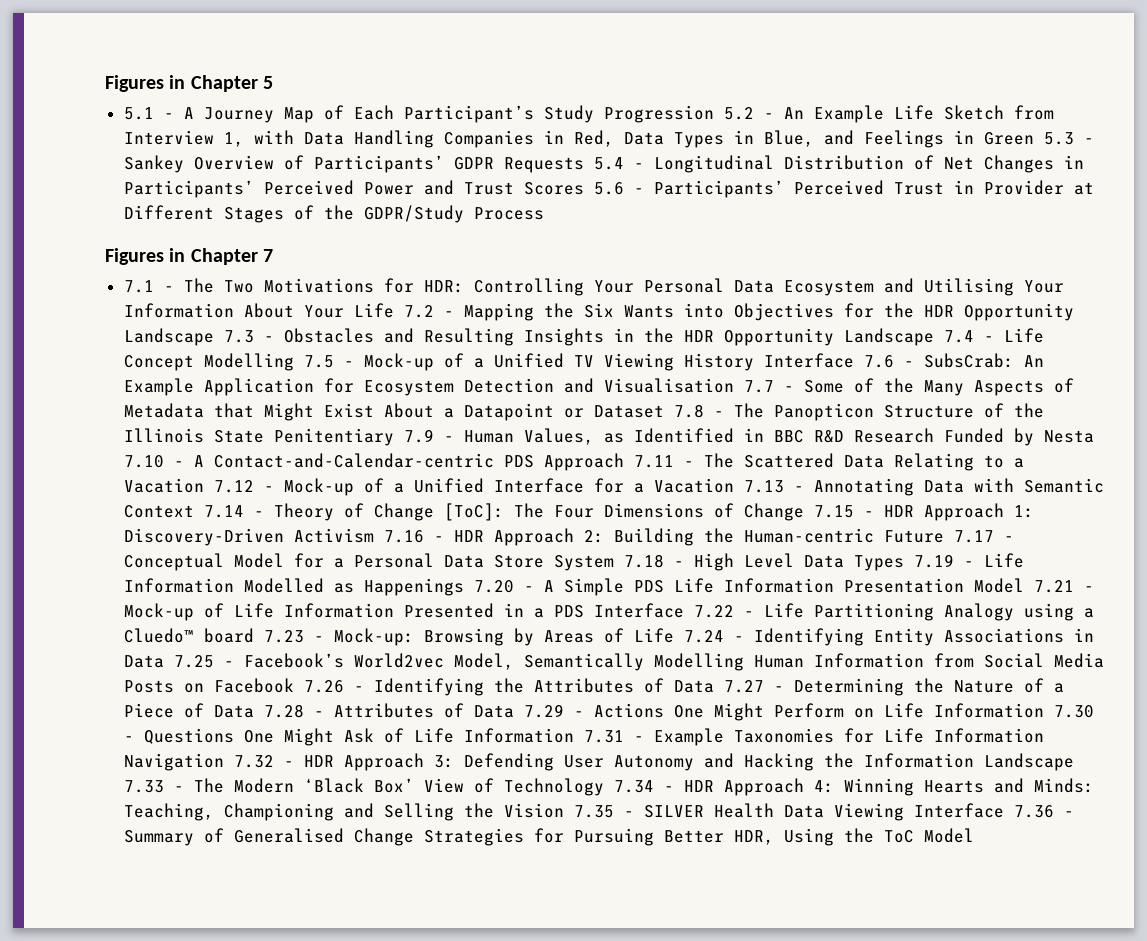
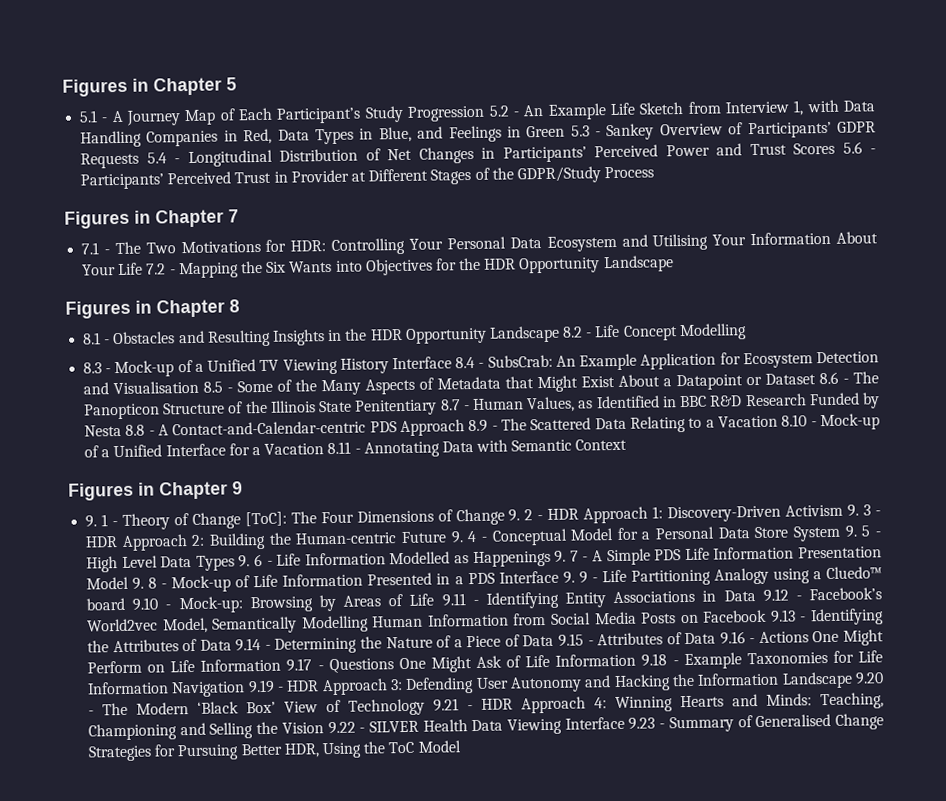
[223,330,254,343] 7.3 -> [65,299,240,319] [82,332,102,345] // Figures in Chapter 8 // 8.1
[943,330,974,343] 7.4 -> [562,326,584,338] 8.2
[303,355,334,368] 7.5 -> [83,362,103,374] // 8.3
[863,355,894,368] 7.6 -> [455,356,476,369] 8.4
[743,380,774,393] 7.7 -> [203,381,224,393] 8.5
[673,404,704,418] 7.8 -> [819,371,840,385] 8.6
[403,429,434,443] 7.9 -> [439,399,461,411] 8.7
[123,455,164,468] 7.10 -> [125,424,146,436] 8.8
[633,455,674,468] 7.11 -> [468,419,489,433] 8.9
[213,480,254,493] 7.12 -> [781,414,808,427] 8.10
[743,480,784,493] 7.13 -> [327,441,352,455] 8.11
[203,505,244,518] 7.14 -> [68,481,243,501] [85,514,109,528] // Figures in Chapter 9 // 9. 1
[813,505,854,518] 7.15 -> [508,509,534,522] 9. 2
[383,530,424,543] 7.16 -> [847,504,872,517] 9. 3
[953,530,994,543] 7.17 -> [450,530,478,544] 9. 4
[623,554,664,568] 7.18 -> [844,525,871,538] 9. 5
[913,554,954,568] 7.19 -> [238,553,264,568] 9. 6
[473,580,514,593] 7.20 -> [554,550,579,563] 9. 7
[1033,580,1074,593] 7.21 -> [132,577,158,590] 9. 8
[693,605,734,618] 7.22 -> [562,571,588,584] 9. 9
[263,630,304,643] 7.23 -> [132,597,159,611] 9.10
[683,630,724,643] 7.24 -> [441,593,466,607] 9.11
[173,655,214,668] 7.25 -> [762,588,789,602] 9.12
[303,680,344,693] 7.26 -> [769,609,796,623] 9.13
[723,680,764,693] 7.27 -> [235,638,262,652] 9.14
[263,704,304,718] 7.28 -> [557,633,584,647] 9.15
[523,704,564,718] 7.29 -> [719,631,746,645] 9.16
[1053,705,1094,718] 7.30 -> [286,658,313,672] 9.17
[583,730,624,743] 7.31 -> [641,653,668,667] 9.18
[233,755,274,768] 7.32 -> [247,679,275,694] 9.19
[123,780,164,793] 7.33 -> [855,672,885,685] 9.20
[613,780,654,793] 7.34 -> [433,698,460,712] 9.21
[573,805,614,818] 7.35 -> [327,721,356,735] 9.22
[1013,805,1054,818] 7.36 -> [628,717,656,730] 9.23

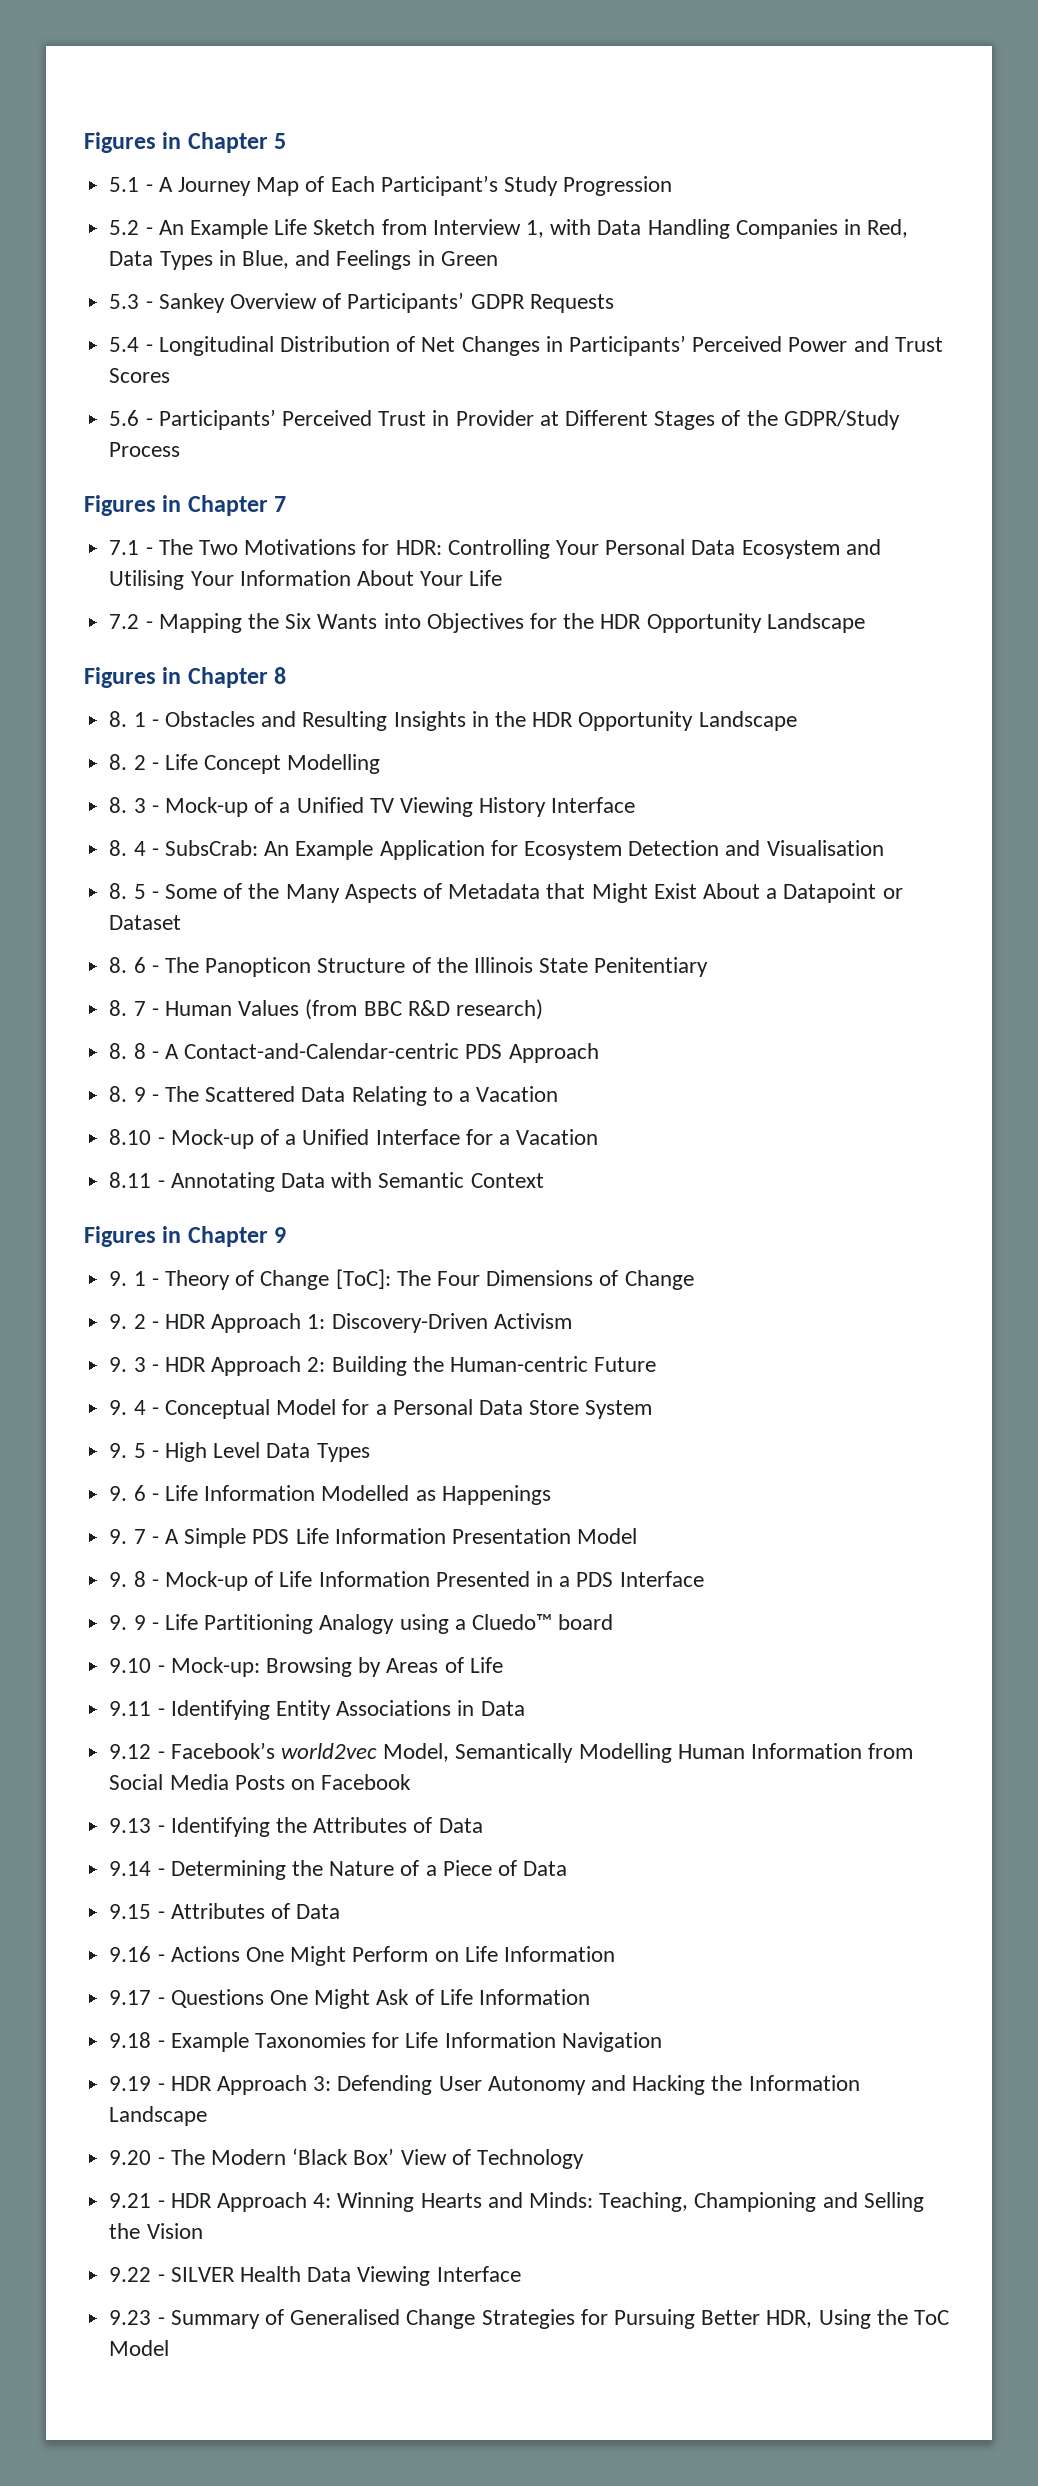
(486, 113) none -> (673, 186) //
(566, 131) none -> (498, 258) //
(140, 160) none -> (614, 303) //
(836, 148) none -> (171, 375) //
(144, 269) none -> (503, 578) //
[82,332,102,345] 8.1 -> [109,711,146,727] 8. 1
[562,326,584,338] 8.2 -> [109,754,146,770] // 8. 2
[83,362,103,374] 8.3 -> [109,797,146,813] 8. 3
[455,356,476,369] 8.4 -> [109,840,146,856] // 8. 4
[203,381,224,393] 8.5 -> [109,883,146,899] // 8. 5
[819,371,840,385] 8.6 -> [109,957,146,973] // 8. 6
[439,392,880,413] [84,424,146,437] 8.7 - Human Values, as Identified in BBC R&D Research Funded by Nesta 8.8 -> [109,999,543,1020] [109,1043,146,1059] // 8. 7 - Human Values (from BBC R&D research) // 8. 8
[468,419,489,433] 8.9 -> [109,1086,146,1102] // 8. 9
(779, 421) none -> (559, 1094) //
(325, 449) none -> (599, 1137) //
(505, 517) none -> (694, 1280) //
(844, 510) none -> (572, 1321) //
(447, 537) none -> (657, 1364) //
(842, 533) none -> (653, 1409) //
(235, 563) none -> (370, 1452) //
(551, 559) none -> (551, 1495) //
(130, 583) none -> (638, 1536) //
(559, 577) none -> (704, 1579) //
(126, 604) none -> (614, 1622) //
(435, 599) none -> (503, 1665) //
(756, 596) none -> (525, 1708) //
[87,618,159,632] World2vec -> [280,1743,377,1759] world2vec
(768, 616) none -> (412, 1782) //
(232, 645) none -> (483, 1825) //
(555, 640) none -> (568, 1868) //
(717, 638) none -> (341, 1911) //
(282, 665) none -> (615, 1954) //
(637, 660) none -> (590, 1997) //
(246, 689) none -> (662, 2042) //
(853, 680) none -> (208, 2116) //
(426, 707) none -> (584, 2159) //
(324, 728) none -> (203, 2231) //
(625, 723) none -> (521, 2274) //

